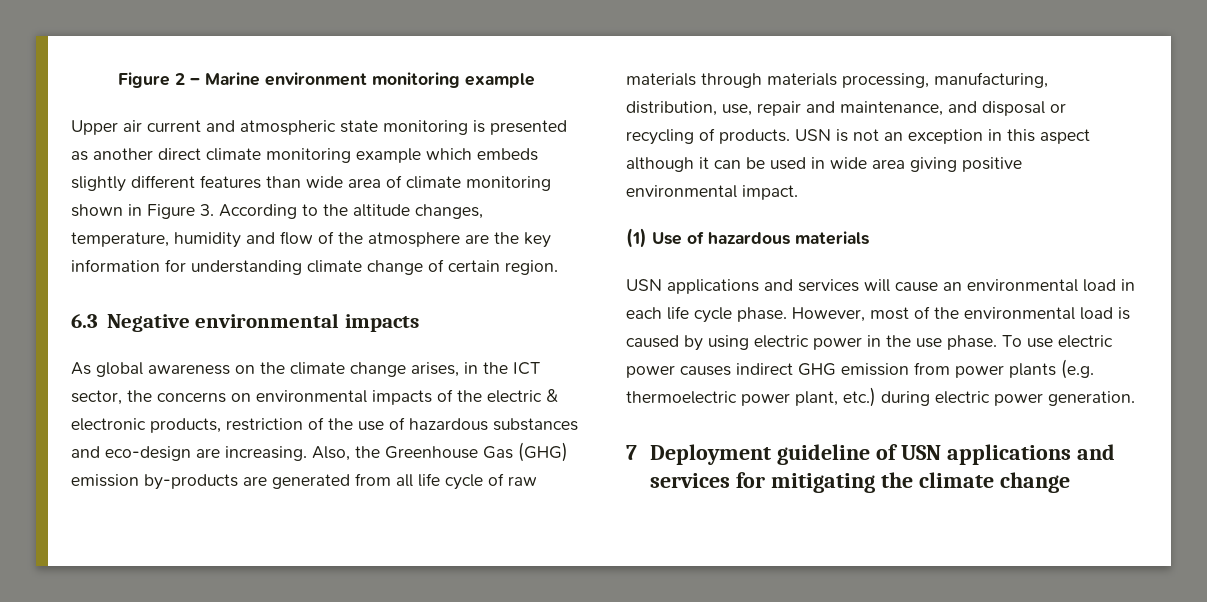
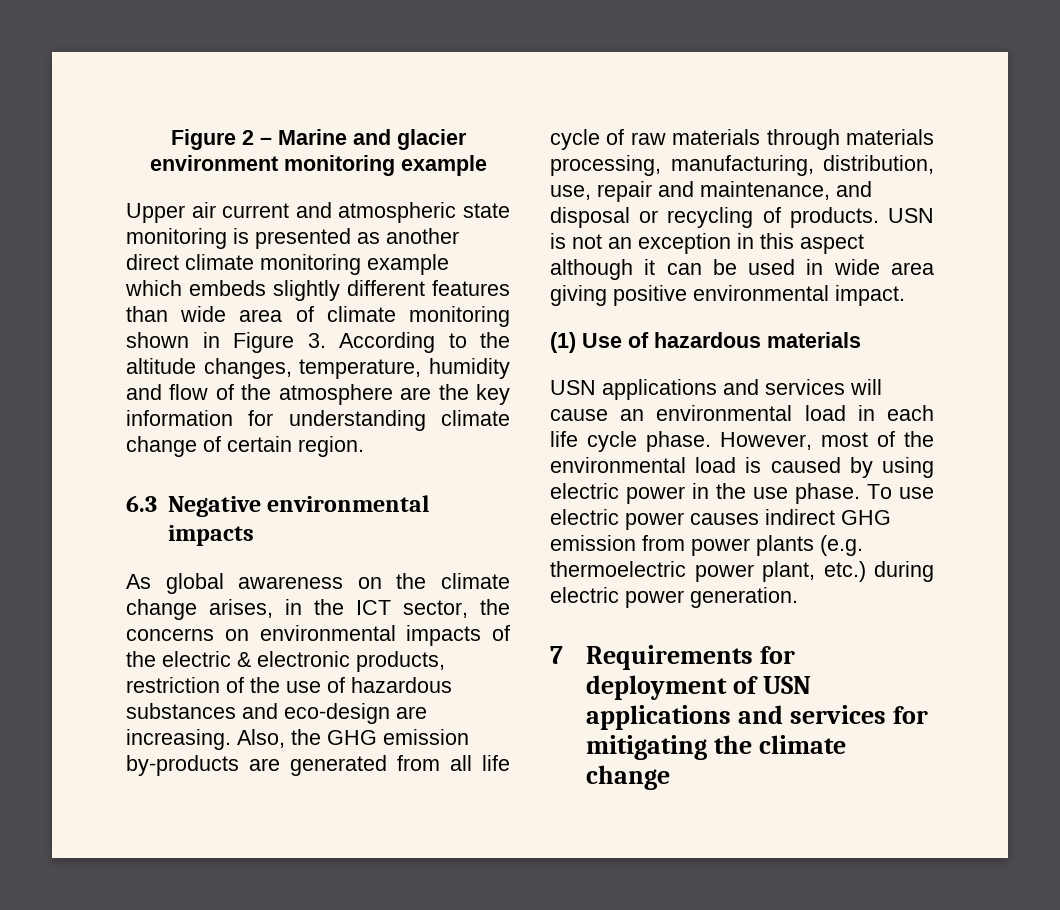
(260, 79) none -> [352,129,467,150] and glacier
[385,442,568,462] Greenhouse Gas (GHG) -> [327,730,377,745] GHG
[649,444,870,465] Deployment guideline -> [585,645,795,670] [585,675,727,700] Requirements for deployment

